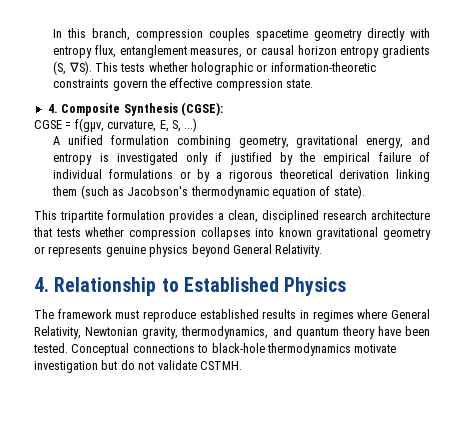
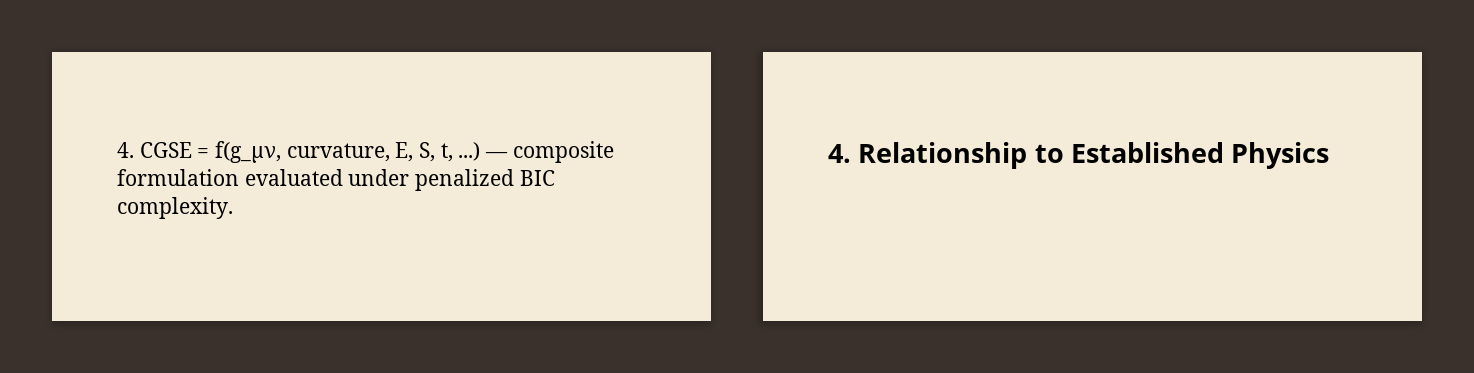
[53,28,430,41] [53,45,430,58] [53,61,376,75] [53,78,314,91] [47,102,223,116] In this branch, compression couples spacetime geometry directly with entropy flux, entanglement measures, or causal horizon entropy gradients (S, ∇S). This tests whether holographic or information-theoretic constraints govern the effective compression state. // 4. Composite Synthesis (CGSE): // -> [117,142,134,158] 4.
[74,118,104,132] f(gμν, -> [215,141,282,163] f(g_μν,
(181, 126) none -> [440,143,453,162] t,
[53,135,431,148] [53,152,430,165] [53,169,430,182] [52,185,365,199] [34,210,430,223] [33,227,431,240] [34,244,323,257] // A unified formulation combining geometry, gravitational energy, and entropy is investigated only if justified by the empirical failure of individual formulations or by a rigorous theoretical derivation linking them (such as Jacobson's thermodynamic equation of state). // This tripartite formulation provides a clean, disciplined research architecture that tests whether compression collapses into known gravitational geometry or represents genuine physics beyond General Relativity. -> [485,141,614,163] [117,169,555,191] [117,197,233,219] — composite formulation evaluated under penalized BIC complexity.
[34,309,431,322] [34,326,430,339] [33,343,397,356] [34,360,242,373] // The framework must reproduce established results in regimes where General Relativity, Newtonian gravity, thermodynamics, and quantum theory have been tested. Conceptual connections to black-hole thermodynamics motivate investigation but do not validate CSTMH. -> (1330, 155) none

